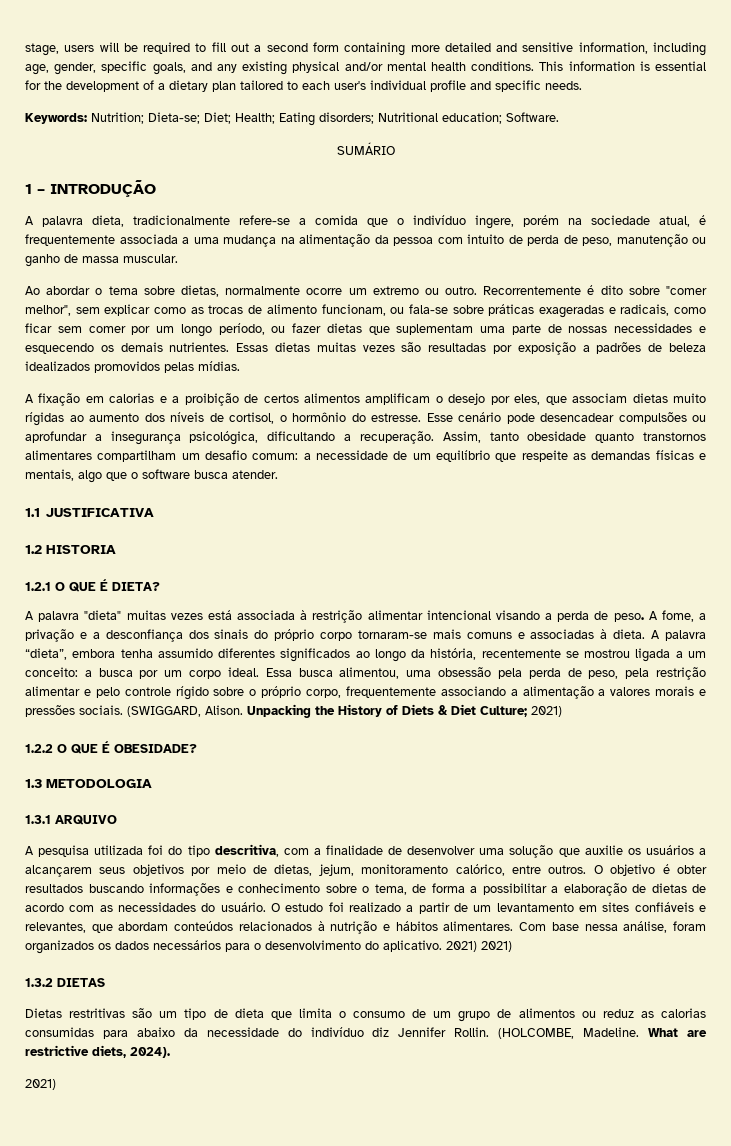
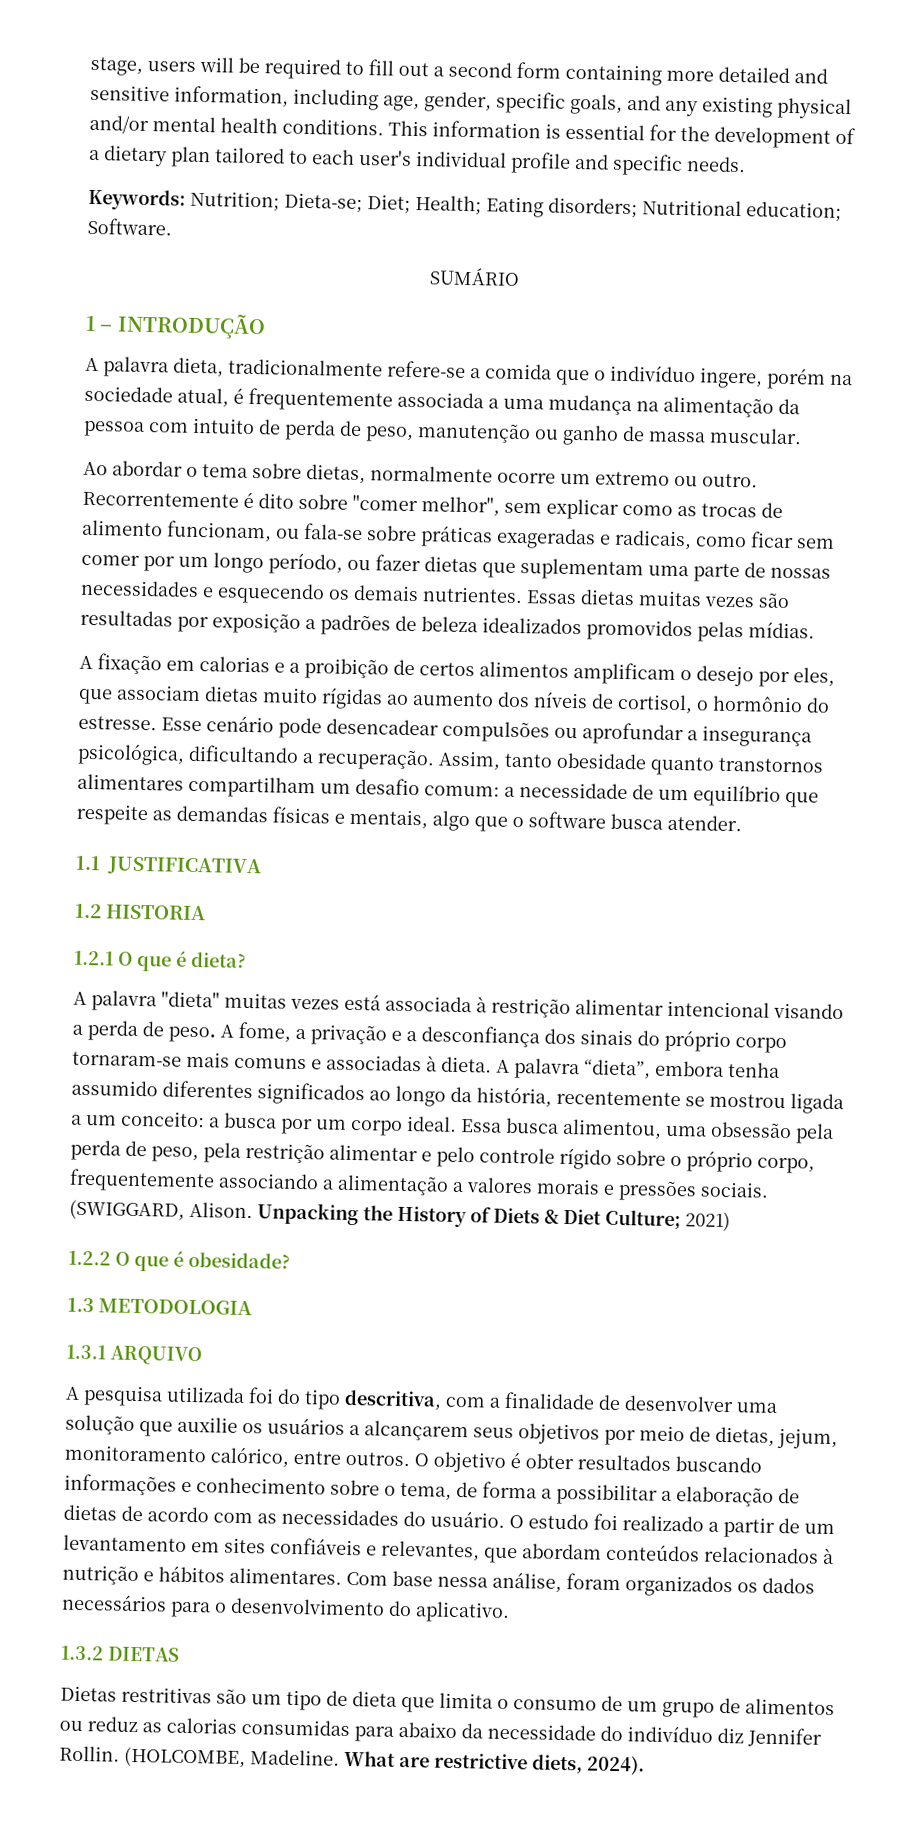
[69,579,160,592] QUE É DIETA? -> [136,950,247,972] que é dieta?
[71,741,197,754] QUE É OBESIDADE? -> [134,1250,291,1272] que é obesidade?
[446,941,512,952] 2021) 2021) -> (510, 1612) none
[25,1079,56,1090] // 2021) -> (645, 1765) none

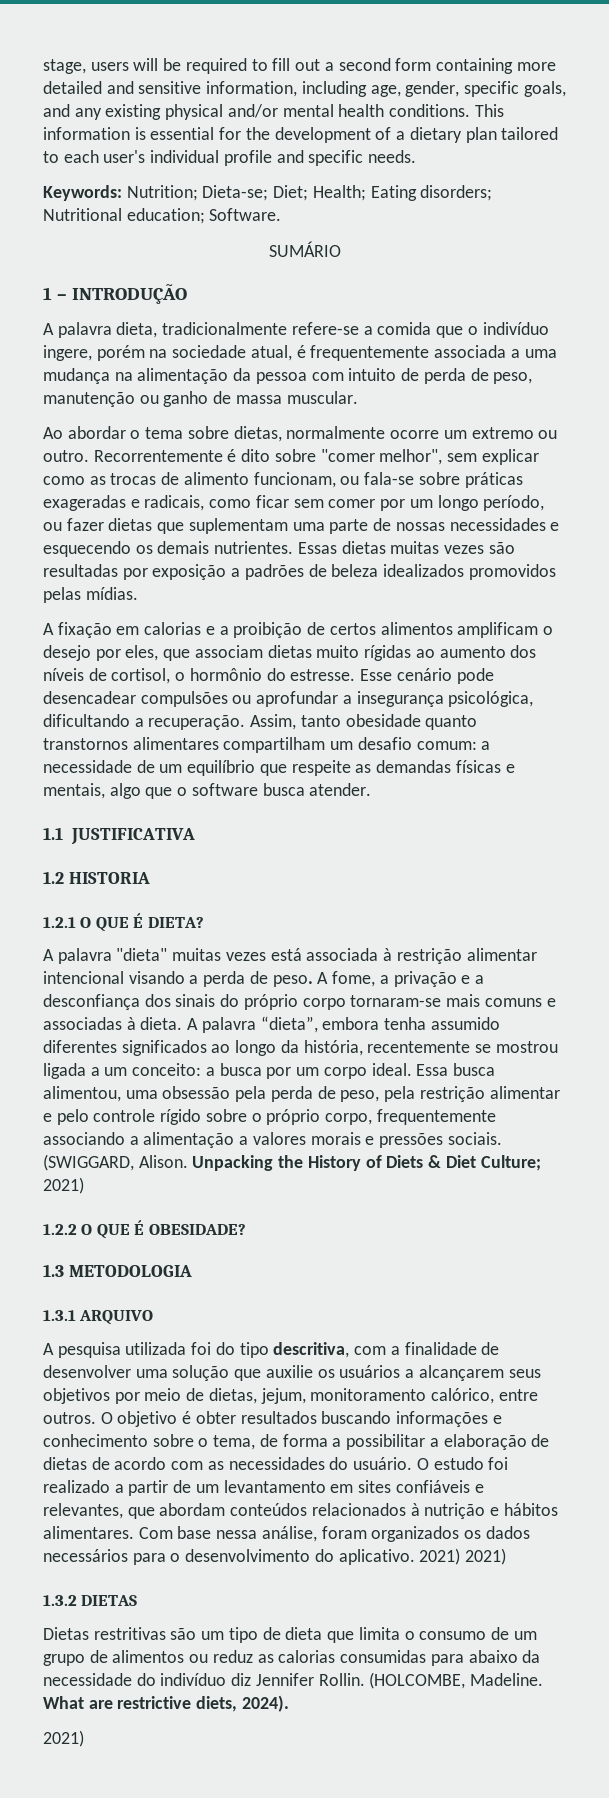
[136,950,247,972] que é dieta? -> [95,913,204,932] QUE É DIETA?
[134,1250,291,1272] que é obesidade? -> [96,1220,246,1239] QUE É OBESIDADE?
(510, 1612) none -> [419,1548,507,1565] 2021) 2021)
(645, 1765) none -> [43,1730,84,1747] // 2021)

